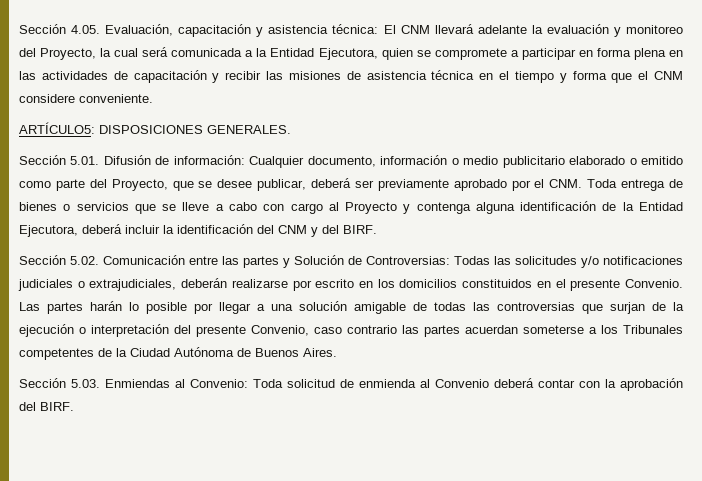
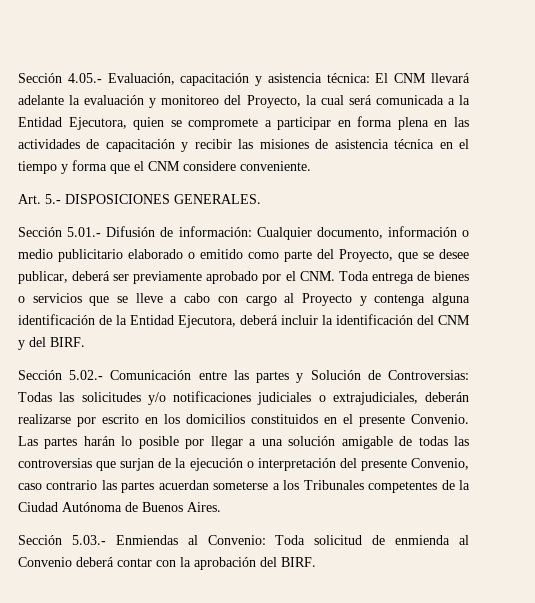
[19,24,101,34] Sección 4.05. -> [18,73,102,83] Sección 4.05.-
[19,122,95,134] ARTÍCULO5: -> [18,194,61,204] Art. 5.-
[70,156,100,165] 5.01. -> [67,227,102,237] 5.01.-
[70,256,99,265] 5.02. -> [69,370,104,380] 5.02.-
[71,379,100,388] 5.03. -> [71,535,106,545] 5.03.-

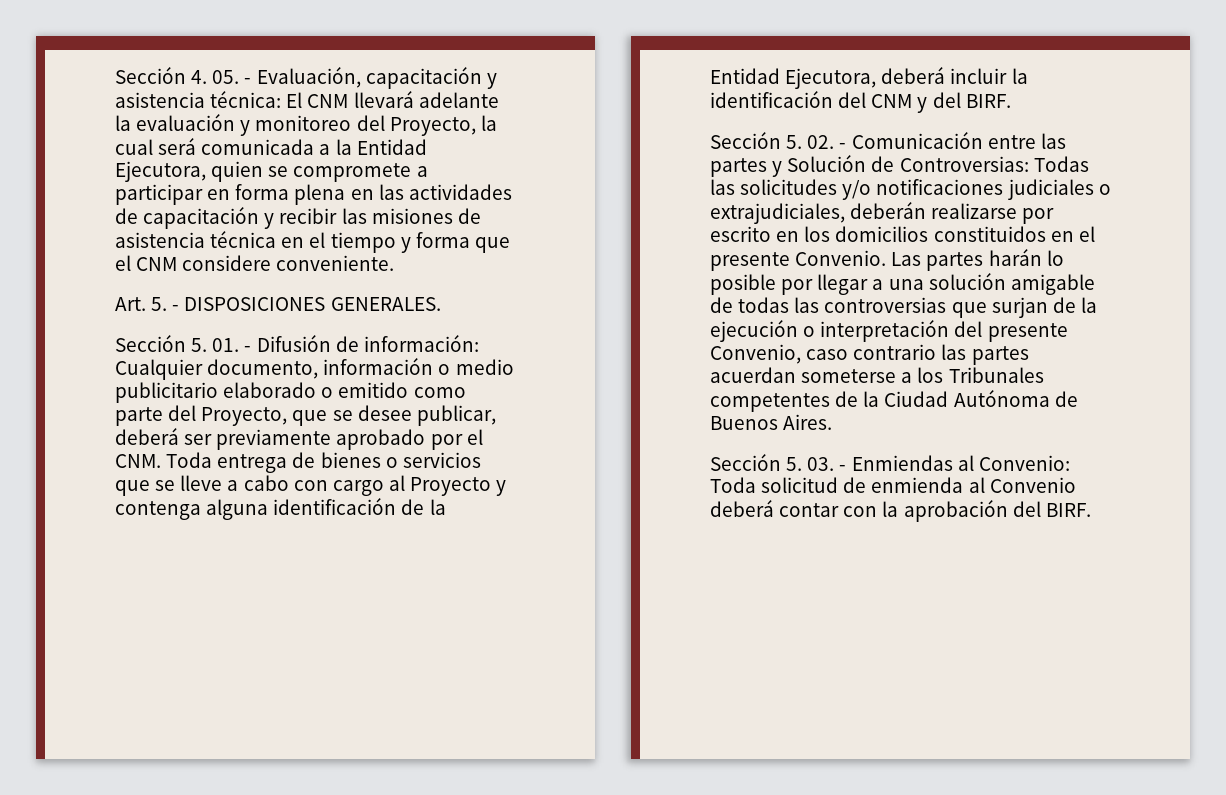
[18,73,102,83] Sección 4.05.- -> [115,67,252,84] Sección 4. 05. -
[45,194,61,204] 5.- -> [151,297,180,311] 5. -
[67,227,102,237] 5.01.- -> [191,338,252,352] 5. 01. -
[69,370,104,380] 5.02.- -> [786,135,847,149] 5. 02. -
[71,535,106,545] 5.03.- -> [786,457,847,471] 5. 03. -

